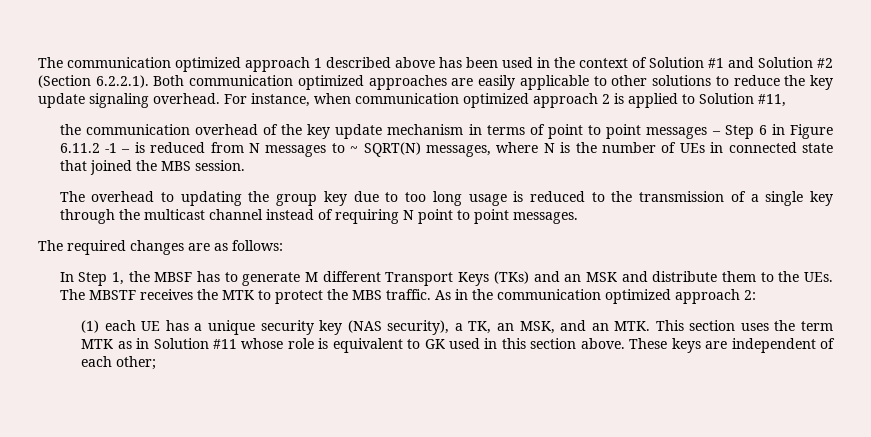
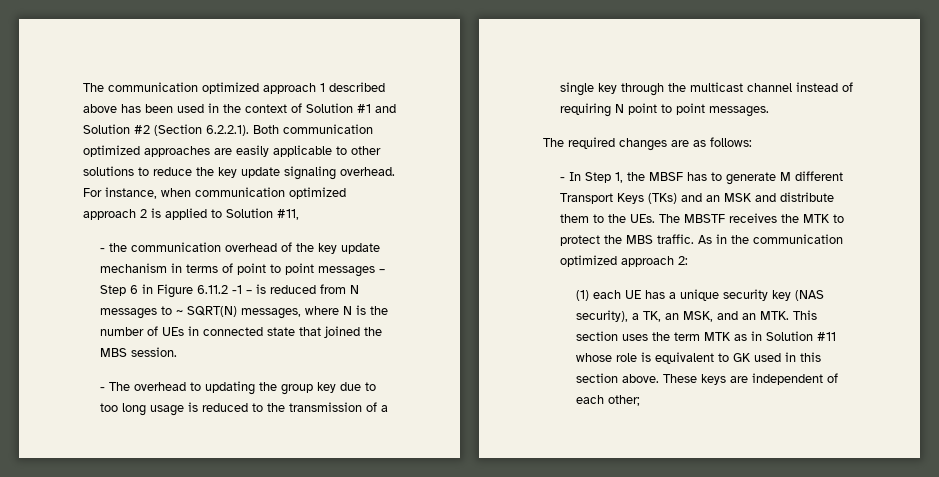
(786, 100) none -> [99,248,105,252] -
(245, 165) none -> [99,387,105,391] -
(283, 245) none -> [559,177,565,181] -

